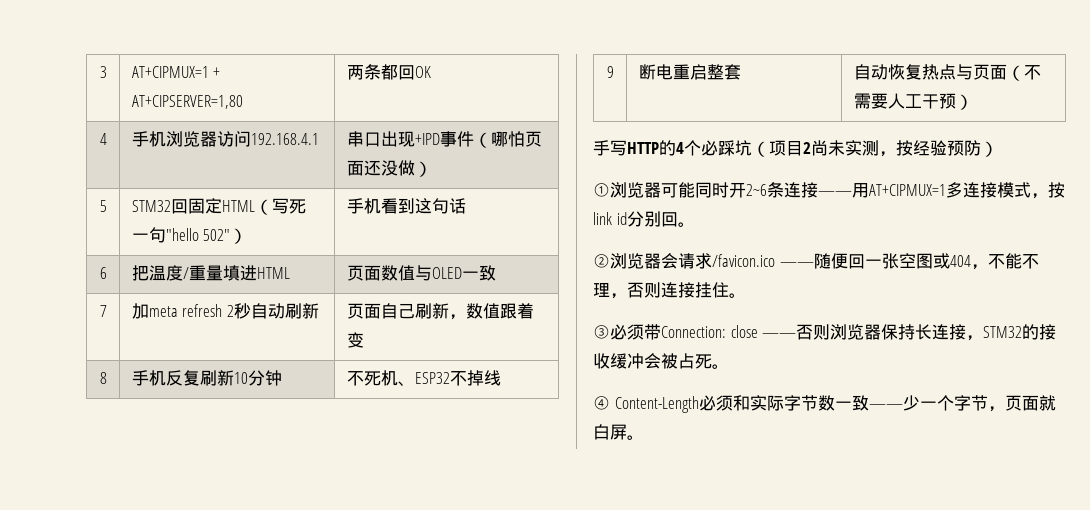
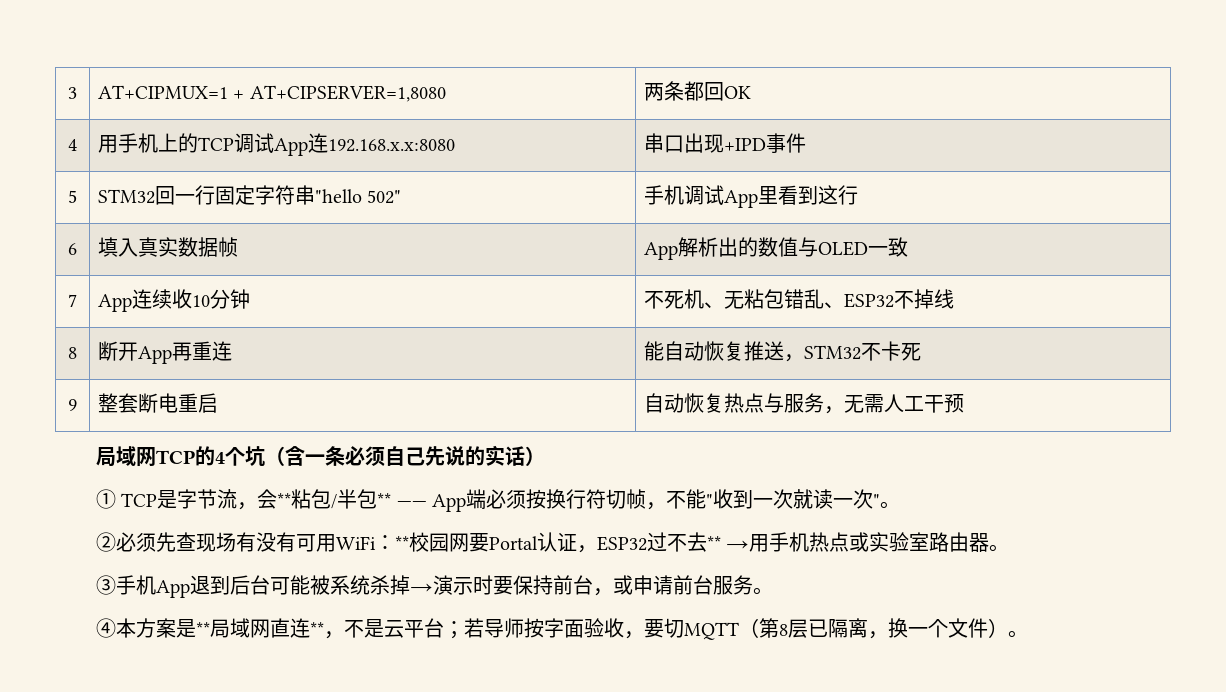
[131,95,243,109] AT+CIPSERVER=1,80 -> [249,85,446,102] AT+CIPSERVER=1,8080
[131,131,319,147] [346,131,542,148] [346,160,432,177] [99,200,107,212] [131,198,306,215] [131,227,166,243] 手机浏览器访问192.168.4.1 | 串口出现+IPD事件（哪怕页面还没做） // 5 | STM32回固定HTML（写死一句 -> [97,133,455,156] [643,133,806,153] [68,190,77,203] [97,185,315,205] 用手机上的TCP调试App连192.168.x.x:8080 | 串口出现+IPD事件 // 5 | STM32回一行固定字符串
[230,228,248,244] [346,198,466,214] [99,267,107,279] [131,265,290,281] [346,265,381,281] ） | 手机看到这句话 // 6 | 把温度/重量填进HTML | 页面 -> [643,185,858,208] [68,243,77,255] [97,237,238,257] [643,237,758,260] | 手机调试App里看到这行 // 6 | 填入真实数据帧 | App解析出的
[131,303,319,319] [346,303,534,320] [346,332,364,348] [99,372,107,384] [131,370,234,386] 加meta refresh 2秒自动刷新 | 页面自己刷新，数值跟着变 // 8 | 手机反复刷新 -> [97,289,192,312] App连续收
(415, 383) none -> [723,289,844,309] 无粘包错乱、
(501, 378) none -> [68,347,77,359] [97,341,232,364] [643,341,921,362] // 8 | 断开App再重连 | 能自动恢复推送，STM32不卡死
(614, 72) none -> [97,393,138,413] 整套
[706,64,741,80] 整套 -> (218, 403) none
[972,64,1041,81] [853,93,888,109] 页面（不需要 -> [783,393,884,414] 服务，无需
[955,94,973,110] [593,140,998,157] [593,182,1065,199] [593,211,695,227] [593,253,1039,270] [593,282,746,299] [593,324,1057,341] [593,353,729,369] [593,395,1056,413] [593,424,627,440] ） // 手写HTTP的4个必踩坑（项目2尚未实测，按经验预防） // ①浏览器可能同时开2~6条连接——用AT+CIPMUX=1多连接模式，按link id分别回。 // ②浏览器会请求/favicon.ico ——随便回一张空图或404，不能不理，否则连接挂住。 // ③必须带Connection: close ——否则浏览器保持长连接，STM32的接收缓冲会被占死。 // ④ Content-Length必须和实际字节数一致——少一个字节，页面就白屏 -> [95,445,545,467] [95,489,901,512] [95,532,1010,553] [95,575,773,598] [95,618,1008,640] // 局域网TCP的4个坑（含一条必须自己先说的实话） // ① TCP是字节流，会**粘包/半包** —— App端必须按换行符切帧，不能"收到一次就读一次"。 // ②必须先查现场有没有可用WiFi：**校园网要Portal认证，ESP32过不去** →用手机热点或实验室路由器。 // ③手机App退到后台可能被系统杀掉→演示时要保持前台，或申请前台服务。 // ④本方案是**局域网直连**，不是云平台；若导师按字面验收，要切MQTT（第8层已隔离，换一个文件）

